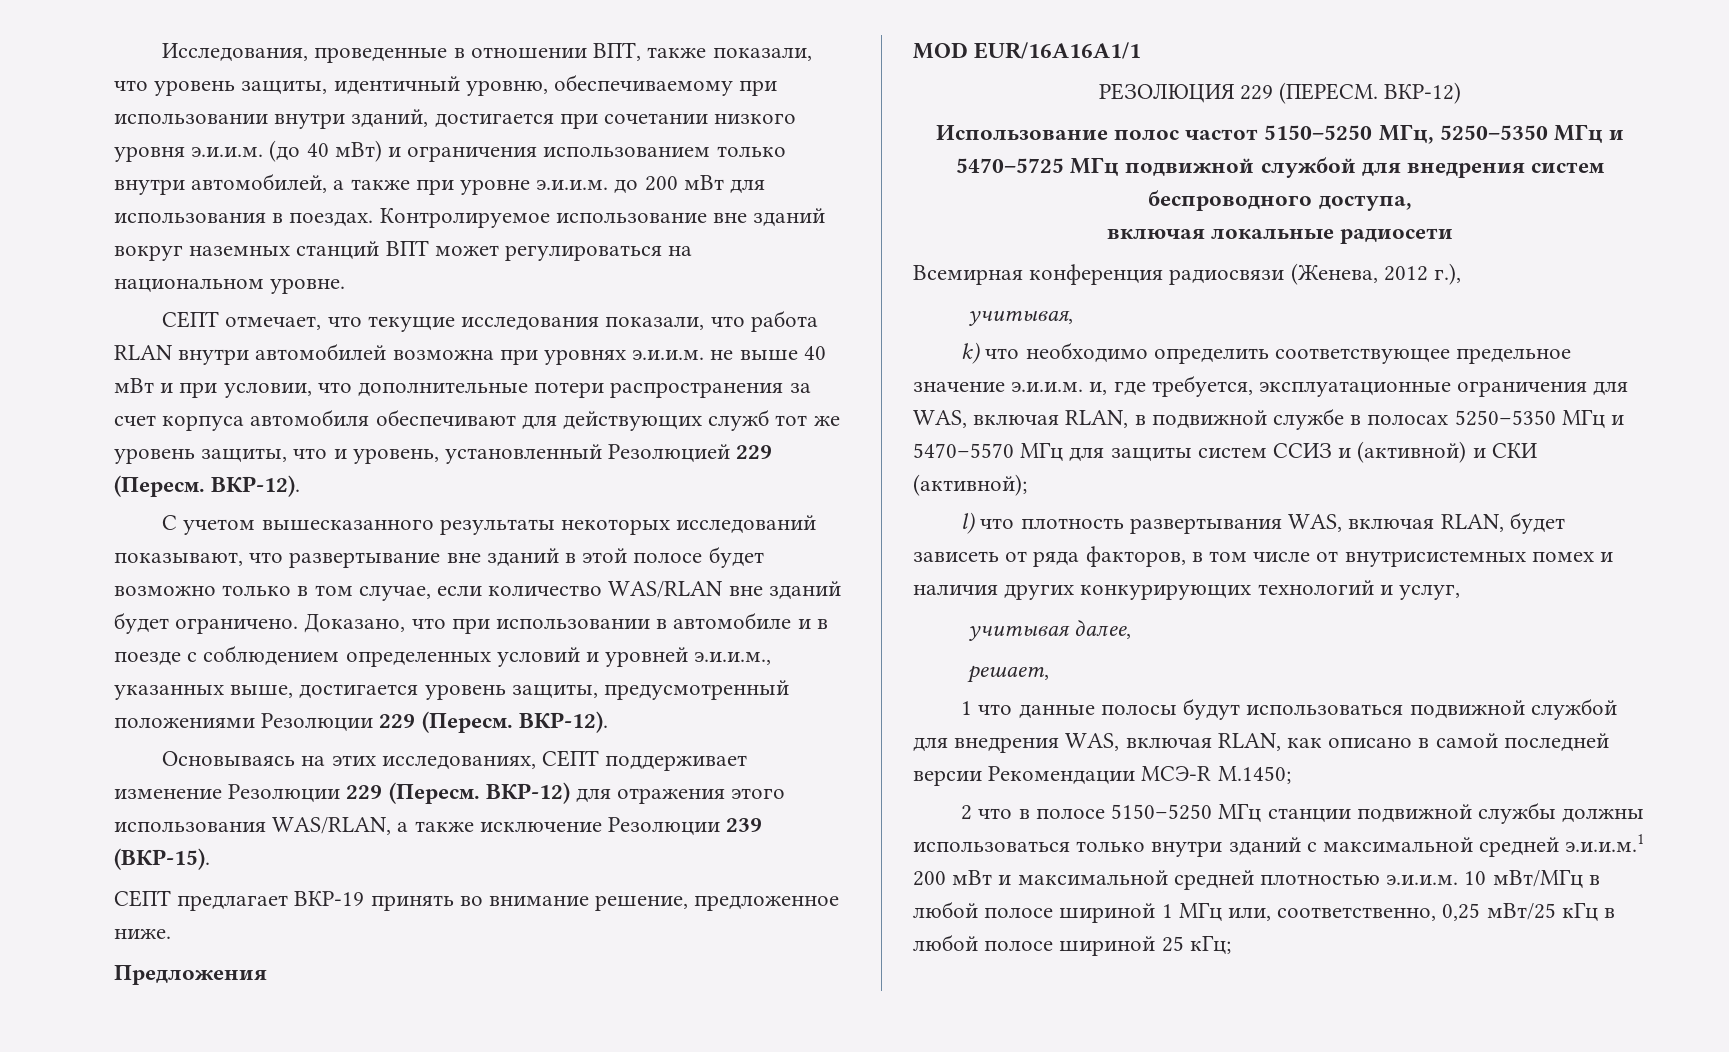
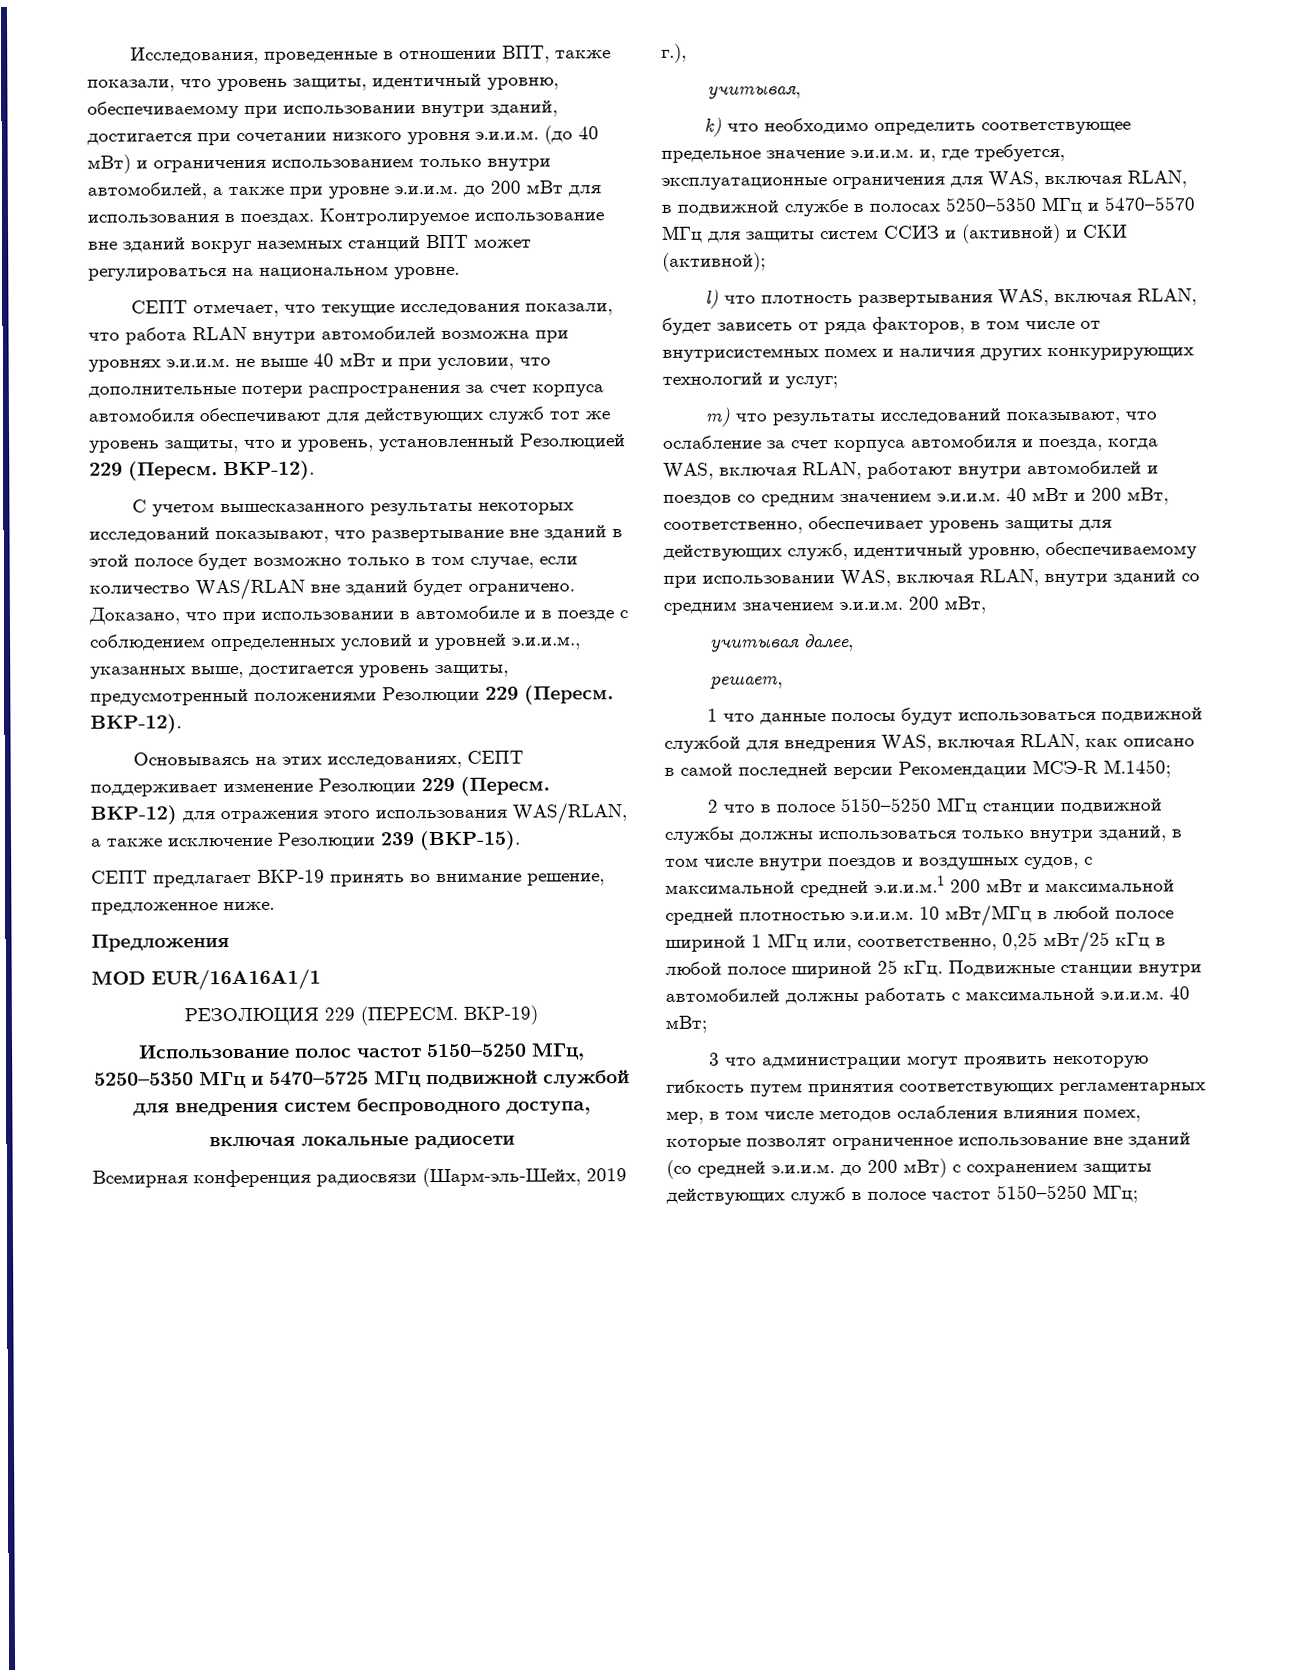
[1384,82,1462,104] ВКР-12) -> [463,1005,538,1025] ВКР-19)
[1290,263,1428,285] (Женева, 2012 -> [422,1167,627,1188] (Шарм-эль-Шейх, 2019
[1399,584,1461,600] услуг, -> [785,376,838,389] [705,407,1158,427] [663,434,1159,453] [663,460,1159,480] [663,487,1169,507] [663,515,1112,534] [663,541,1197,561] [663,569,1200,588] [663,596,986,615] услуг; // m) что результаты исследований показывают, что ослабление за счет корпуса автомобиля и поезда, когда WAS, включая RLAN, работают внутри автомобилей и поездов со средним значением э.и.и.м. 40 мВт и 200 мВт, соответственно, обеспечивает уровень защиты для действующих служб, идентичный уровню, обеспечиваемому при использовании WAS, включая RLAN, внутри зданий со средним значением э.и.и.м. 200 мВт,
[1228,837,1301,856] зданий -> [1098,825,1183,842] [665,856,1079,871] зданий, в том числе внутри поездов и воздушных судов,
[1189,935,1231,955] кГц; -> [903,960,1202,977] [665,986,1190,1005] [665,1015,707,1033] [709,1052,1150,1070] [666,1079,1206,1097] [666,1105,1141,1124] [666,1132,1191,1151] [666,1158,1152,1179] [666,1184,1138,1205] кГц. Подвижные станции внутри автомобилей должны работать с максимальной э.и.и.м. 40 мВт; // 3 что администрации могут проявить некоторую гибкость путем принятия соответствующих регламентарных мер, в том числе методов ослабления влияния помех, которые позволят ограниченное использование вне зданий (со средней э.и.и.м. до 200 мВт) с сохранением защиты действующих служб в полосе частот 5150–5250 МГц;

